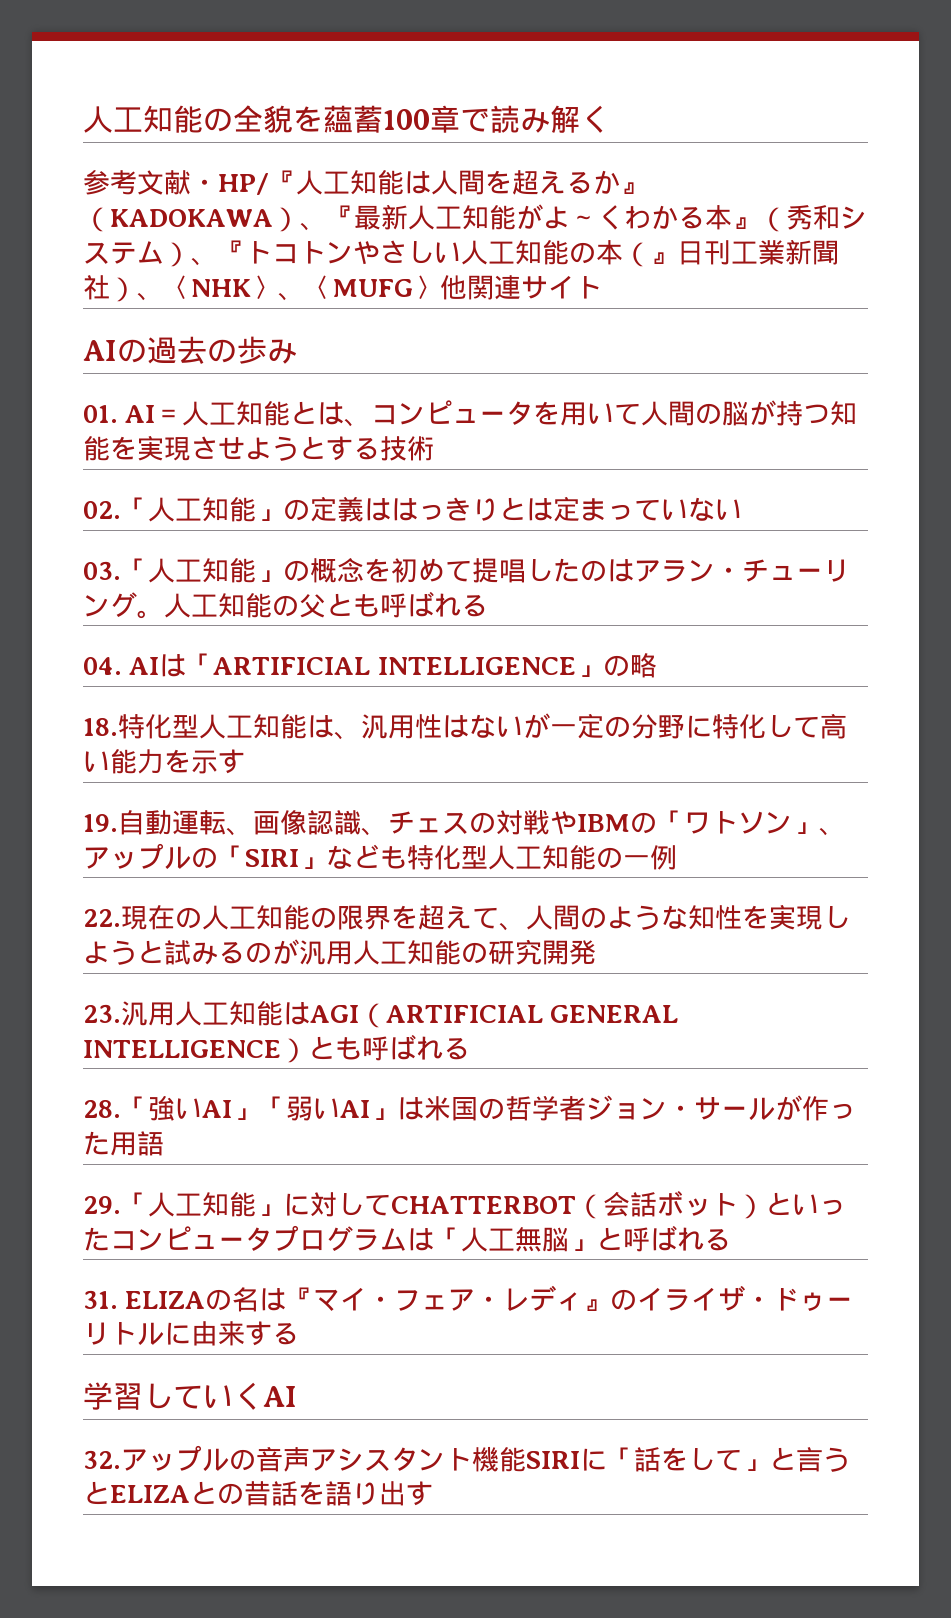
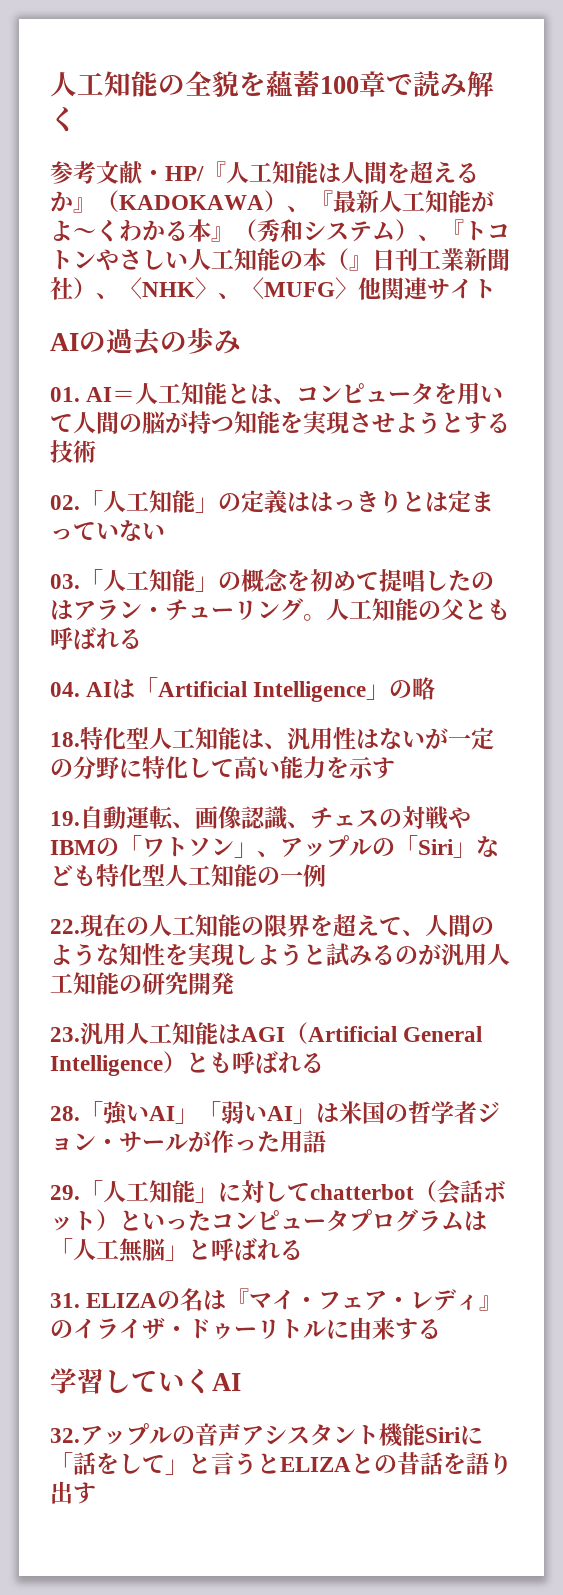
[213,657,576,675] ARTIFICIAL INTELLIGENCE -> [158,681,367,702] Artificial Intelligence
[245,849,299,867] SIRI -> [418,839,454,855] Siri
[386,1005,679,1023] [83,1040,281,1058] ARTIFICIAL GENERAL INTELLIGENCE -> [308,1026,483,1042] [50,1055,163,1076] Artificial General Intelligence
[391,1196,576,1214] CHATTERBOT -> [310,1184,414,1200] chatterbot
[526,1451,580,1469] SIRI -> [425,1427,461,1443] Siri

